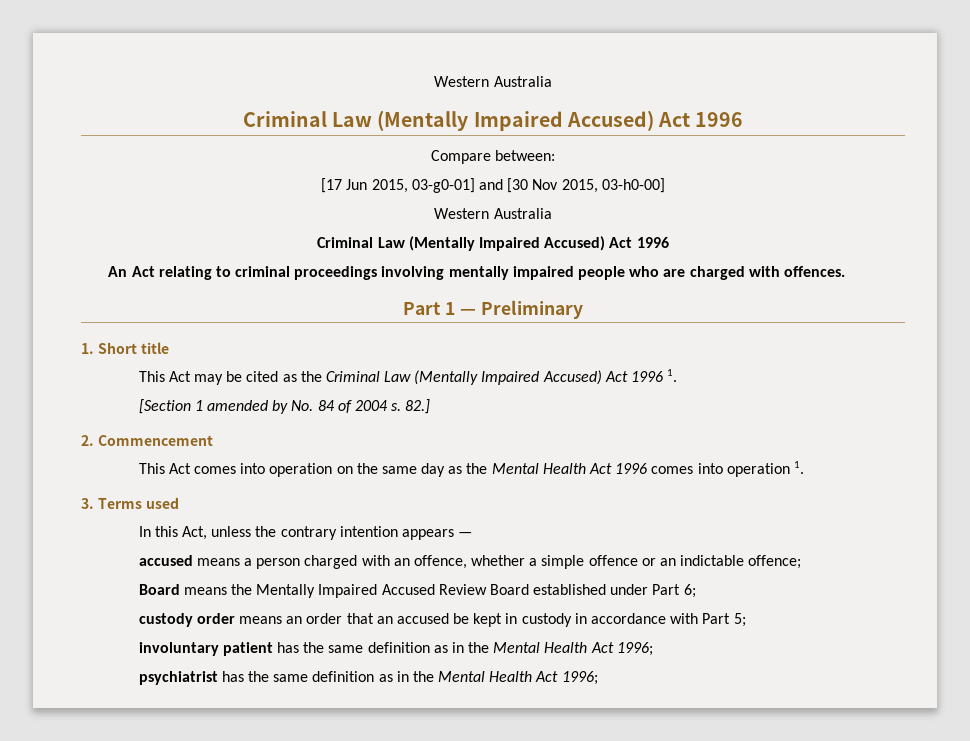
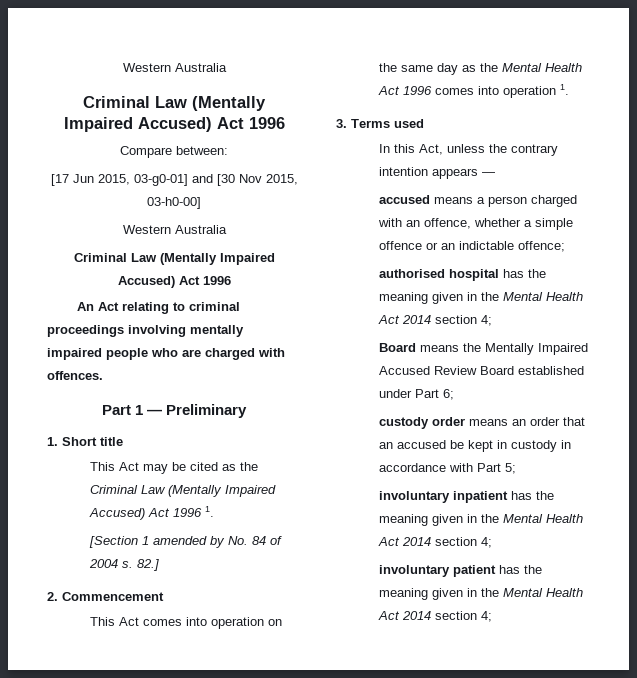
(802, 562) none -> [379,269,547,281] [379,292,584,304] [378,315,493,326] // authorised hospital has the meaning given in the Mental Health Act 2014 section 4;
[222,642,653,656] [138,671,598,685] patient has the same definition as in the Mental Health Act 1996; // psychiatrist has the same definition as in the Mental Health Act 1996; -> [453,491,555,503] [379,514,584,526] [378,537,493,548] [379,565,543,577] [379,588,584,600] [378,611,493,622] inpatient has the meaning given in the Mental Health Act 2014 section 4; // involuntary patient has the meaning given in the Mental Health Act 2014 section 4;

